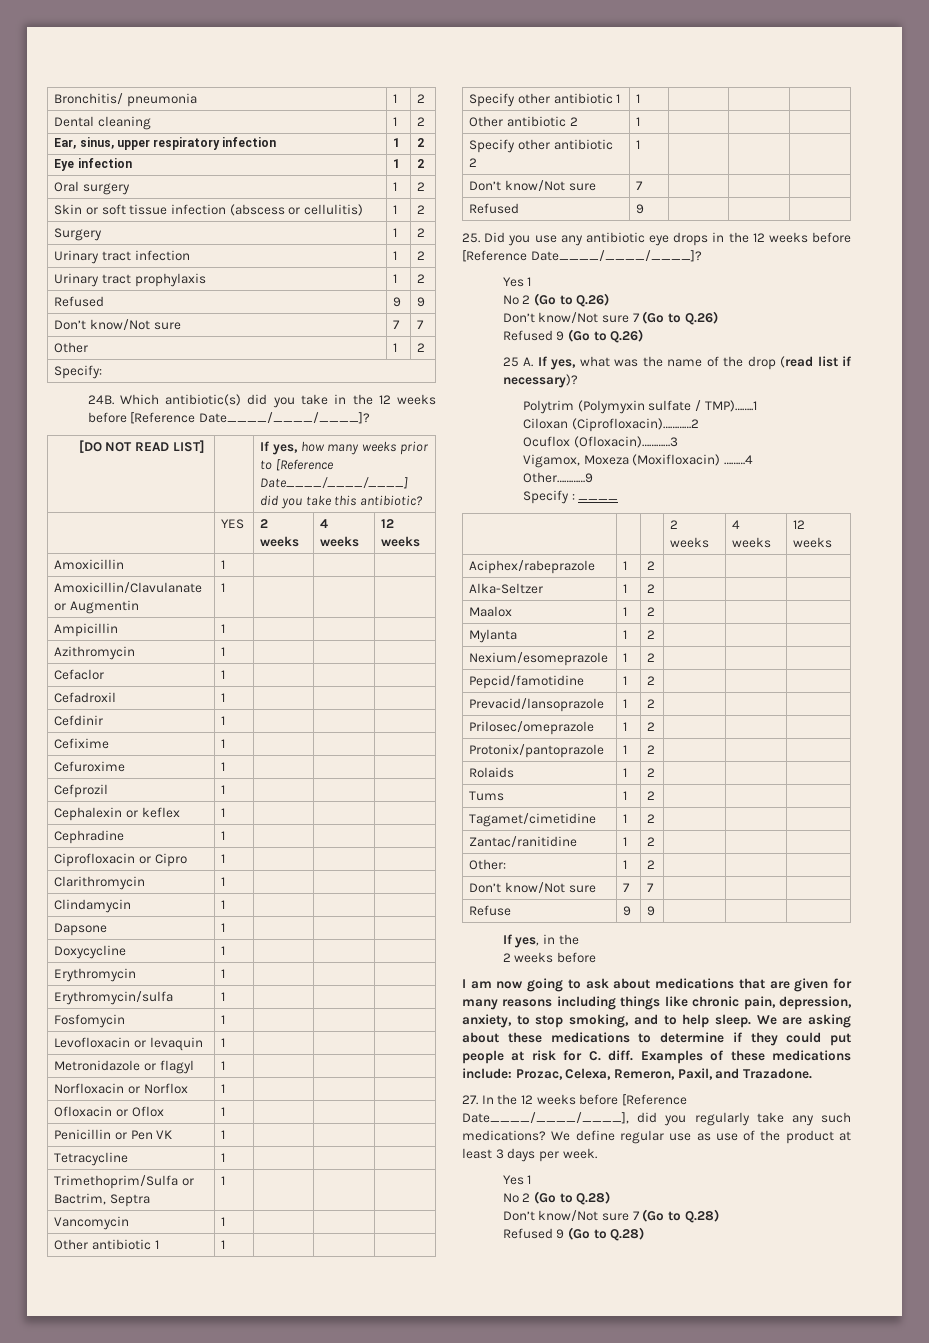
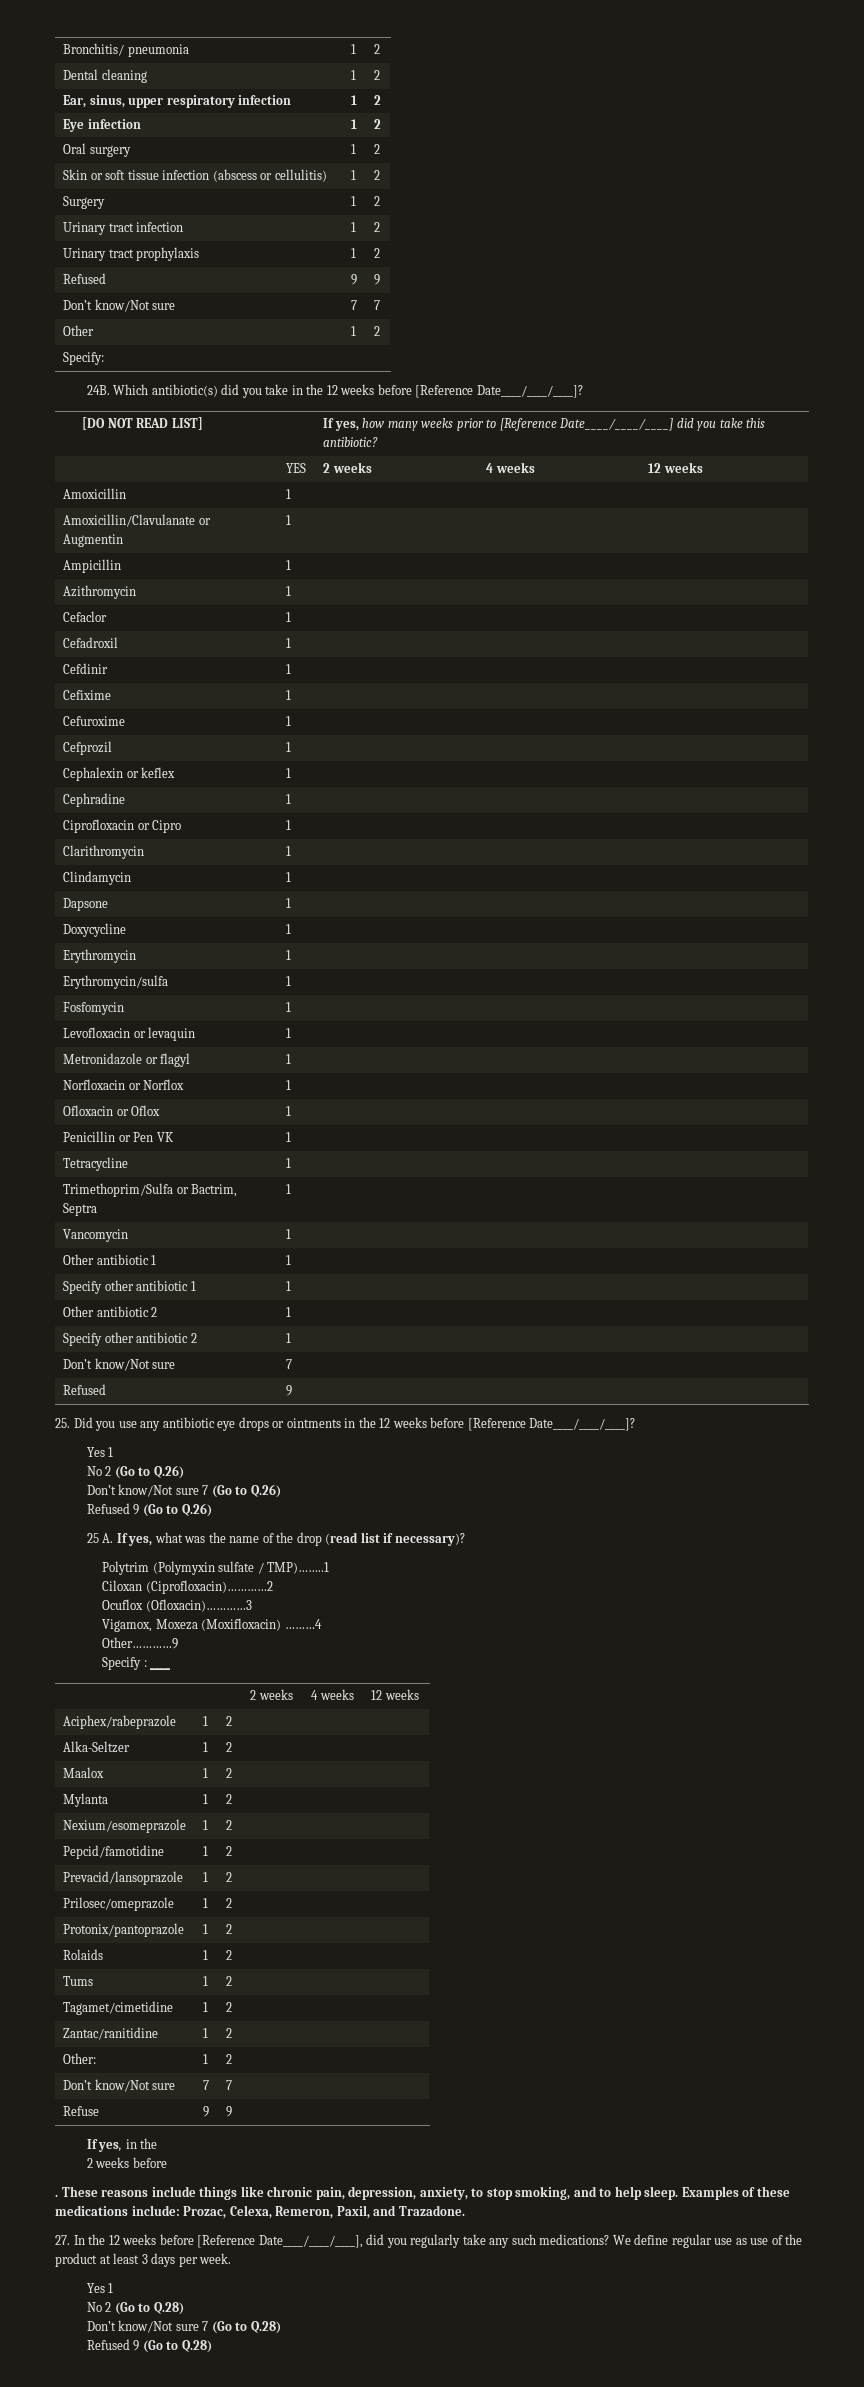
(709, 239) none -> [272,1418,341,1428] or ointments
[462,978,852,992] [462,996,616,1010] I am now going to ask about medications that are given for many reasons including -> [55,2186,196,2197] . These reasons include
[756,1014,851,1028] [462,1032,851,1046] [462,1050,634,1064] We are asking about these medications to determine if they could put people at risk for C. diff. -> (679, 2193) none

